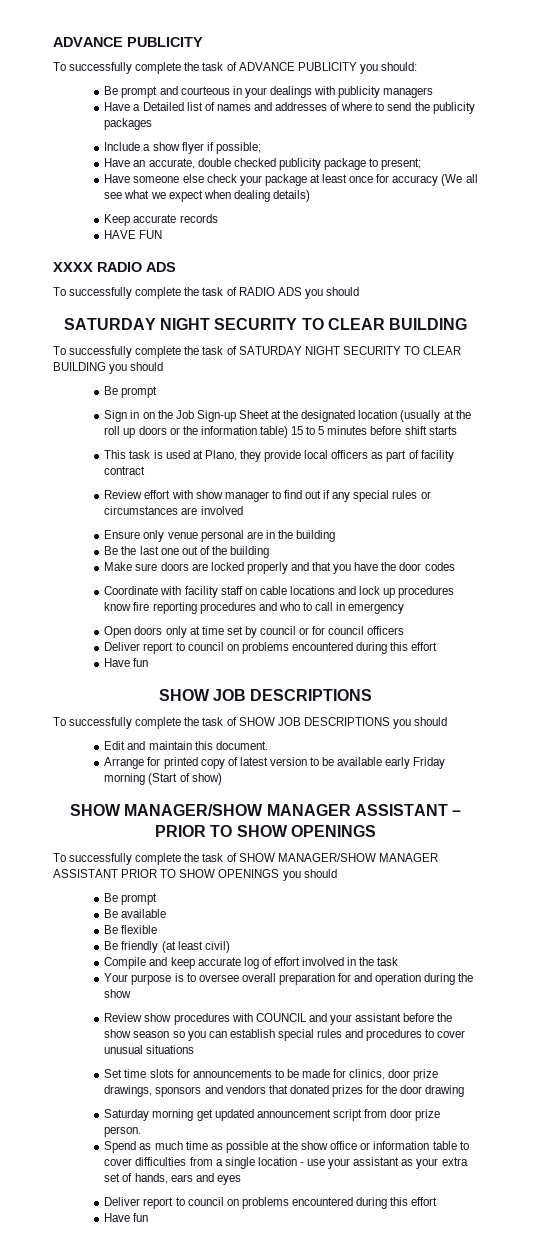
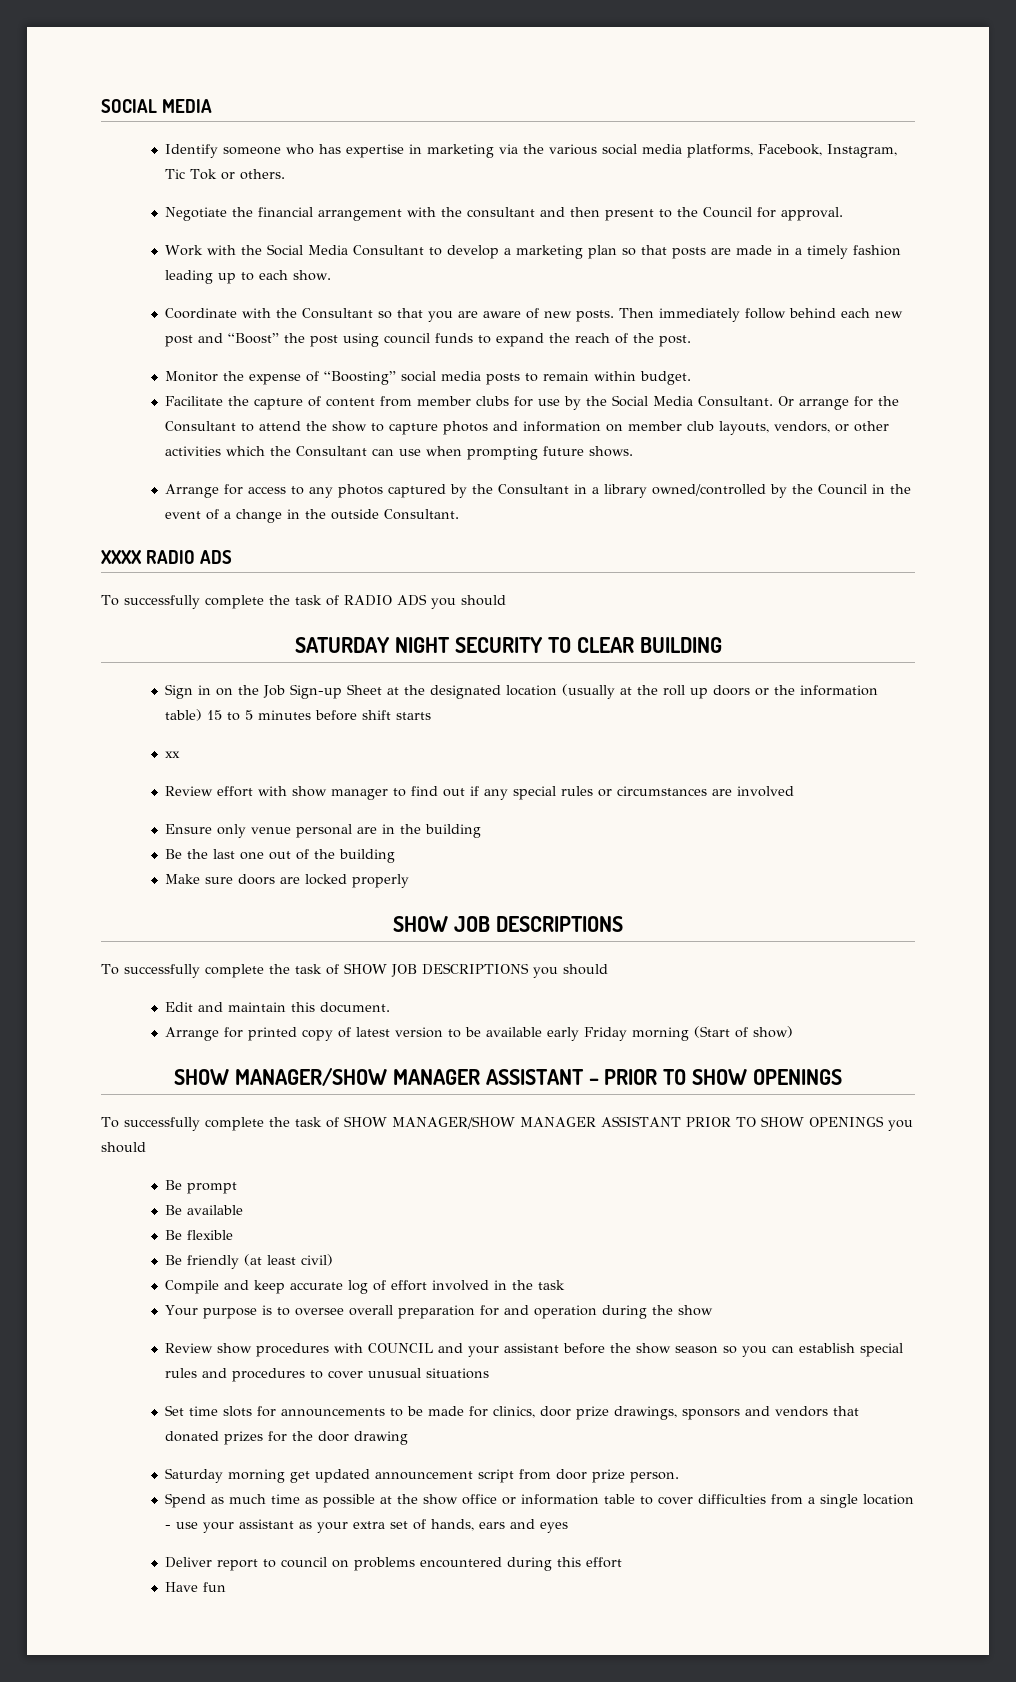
[53,37,203,47] [53,62,417,74] [104,86,434,98] [104,102,475,114] [104,118,153,130] [104,142,261,154] [104,158,422,170] [104,174,478,186] [104,190,310,202] [104,214,218,226] [104,230,163,239] ADVANCE PUBLICITY // To successfully complete the task of ADVANCE PUBLICITY you should: // Be prompt and courteous in your dealings with publicity managers // Have a Detailed list of names and addresses of where to send the publicity packages // Include a show flyer if possible; // Have an accurate, double checked publicity package to present; // Have someone else check your package at least once for accuracy (We all see what we expect when dealing details) // Keep accurate records // HAVE FUN -> [101,99,212,113] [165,144,898,158] [165,169,286,180] [165,207,844,221] [165,244,902,259] [165,270,332,284] [165,308,904,322] [165,333,692,347] [165,371,692,385] [165,395,900,410] [165,421,890,435] [165,446,634,460] [165,484,912,498] [165,509,460,523] SOCIAL MEDIA // Identify someone who has expertise in marketing via the various social media platforms, Facebook, Instagram, Tic Tok or others. // Negotiate the financial arrangement with the consultant and then present to the Council for approval. // Work with the Social Media Consultant to develop a marketing plan so that posts are made in a timely fashion leading up to each show. // Coordinate with the Consultant so that you are aware of new posts. Then immediately follow behind each new post and “Boost” the post using council funds to expand the reach of the post. // Monitor the expense of “Boosting” social media posts to remain within budget. // Facilitate the capture of content from member clubs for use by the Social Media Consultant. Or arrange for the Consultant to attend the show to capture photos and information on member club layouts, vendors, or other activities which the Consultant can use when prompting future shows. // Arrange for access to any photos captured by the Consultant in a library owned/controlled by the Council in the event of a change in the outside Consultant.
[53,346,462,358] [53,362,164,374] [104,386,158,398] // To successfully complete the task of SATURDAY NIGHT SECURITY TO CLEAR BUILDING you should // Be prompt -> (722, 645) none
[104,450,454,462] [104,466,146,475] This task is used at Plano, they provide local officers as part of facility contract -> [165,751,181,758] xx
[290,562,455,574] [104,586,455,598] [104,602,405,614] [104,626,405,638] [104,642,438,654] [104,658,149,667] and that you have the door codes // Coordinate with facility staff on cable locations and lock up procedures know fire reporting procedures and who to call in emergency // Open doors only at time set by council or for council officers // Deliver report to council on problems encountered during this effort // Have fun -> (410, 881) none

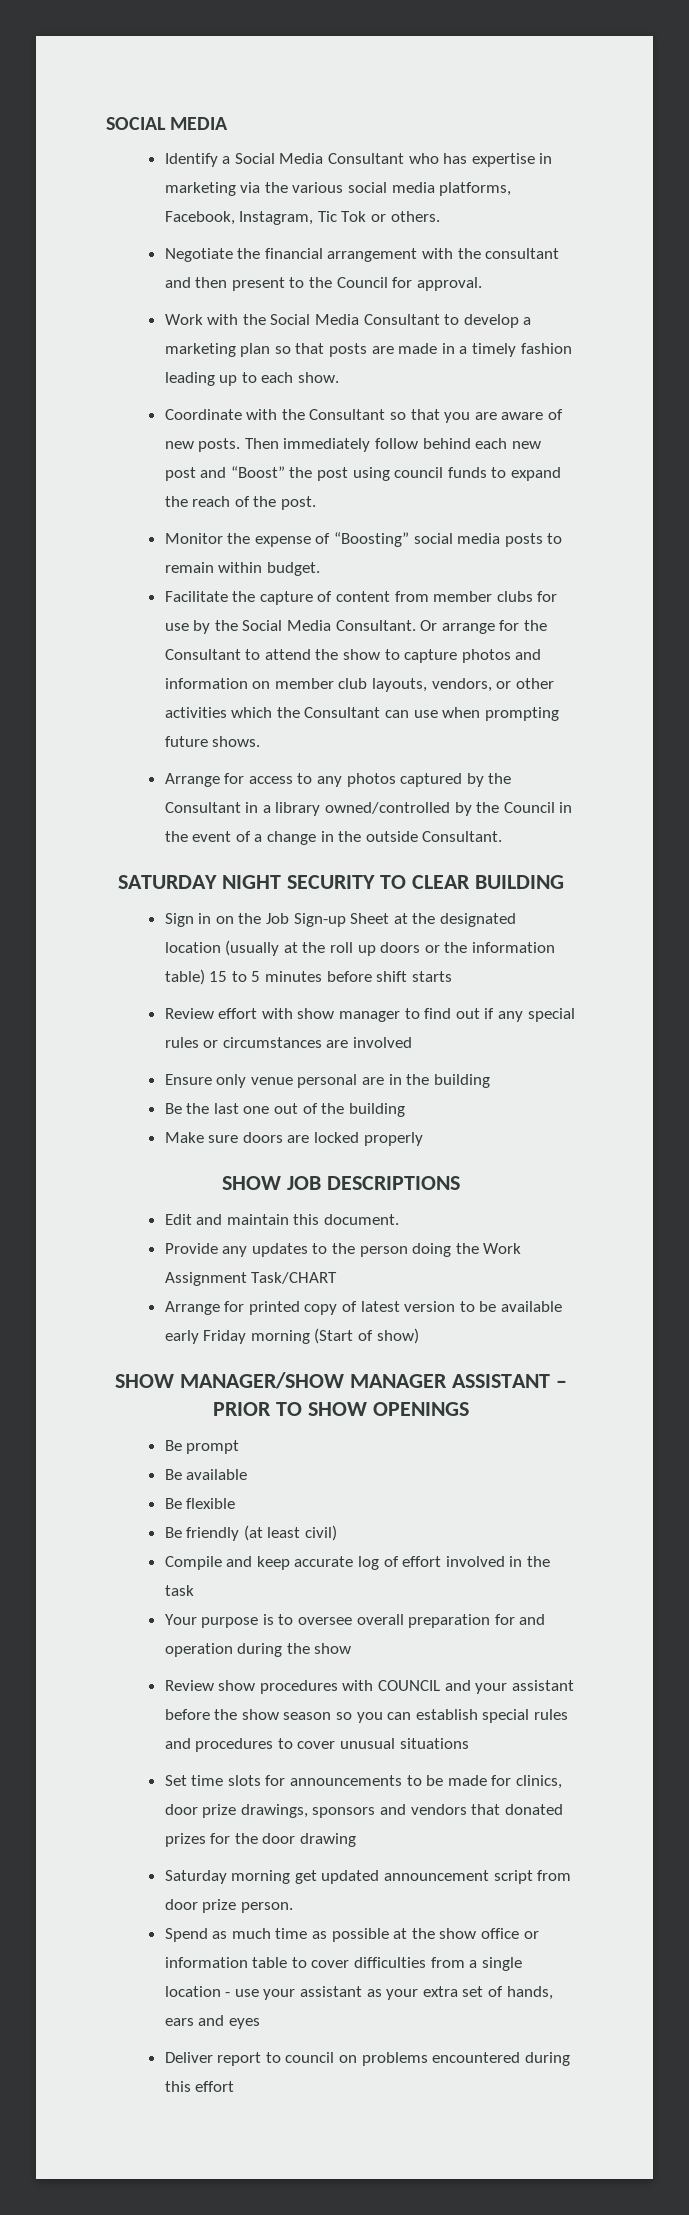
[223,147,282,155] someone -> [222,153,404,164] a Social Media Consultant
[101,550,232,564] [101,594,506,609] // XXXX RADIO ADS // To successfully complete the task of RADIO ADS you should -> (503, 836) none
[165,751,181,758] // xx -> (452, 976) none
[101,963,608,978] // To successfully complete the task of SHOW JOB DESCRIPTIONS you should -> (460, 1183) none
(391, 1007) none -> [164,1243,522,1257] [164,1272,338,1286] // Provide any updates to the person doing the Work Assignment Task/CHART
[101,1116,913,1131] [101,1142,146,1153] // To successfully complete the task of SHOW MANAGER/SHOW MANAGER ASSISTANT PRIOR TO SHOW OPENINGS you should -> (469, 1409) none
[165,1582,227,1592] // Have fun -> (235, 2086) none

